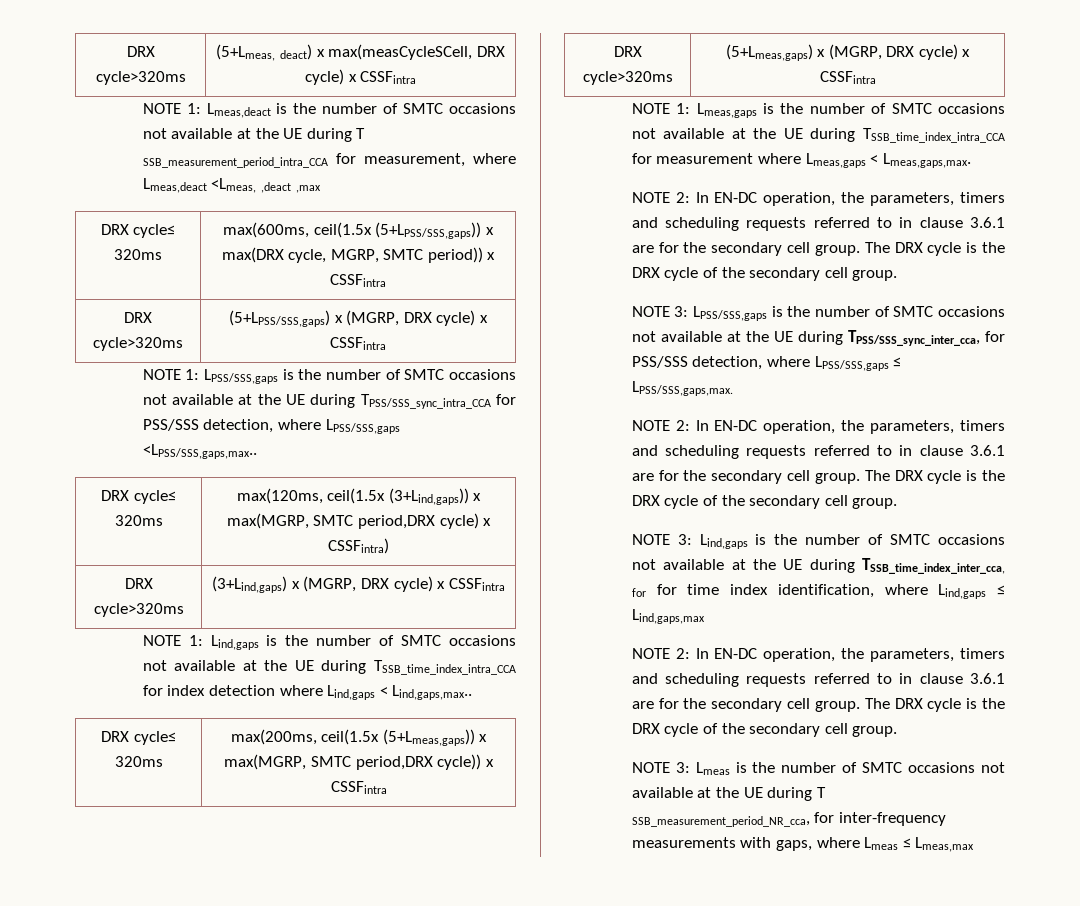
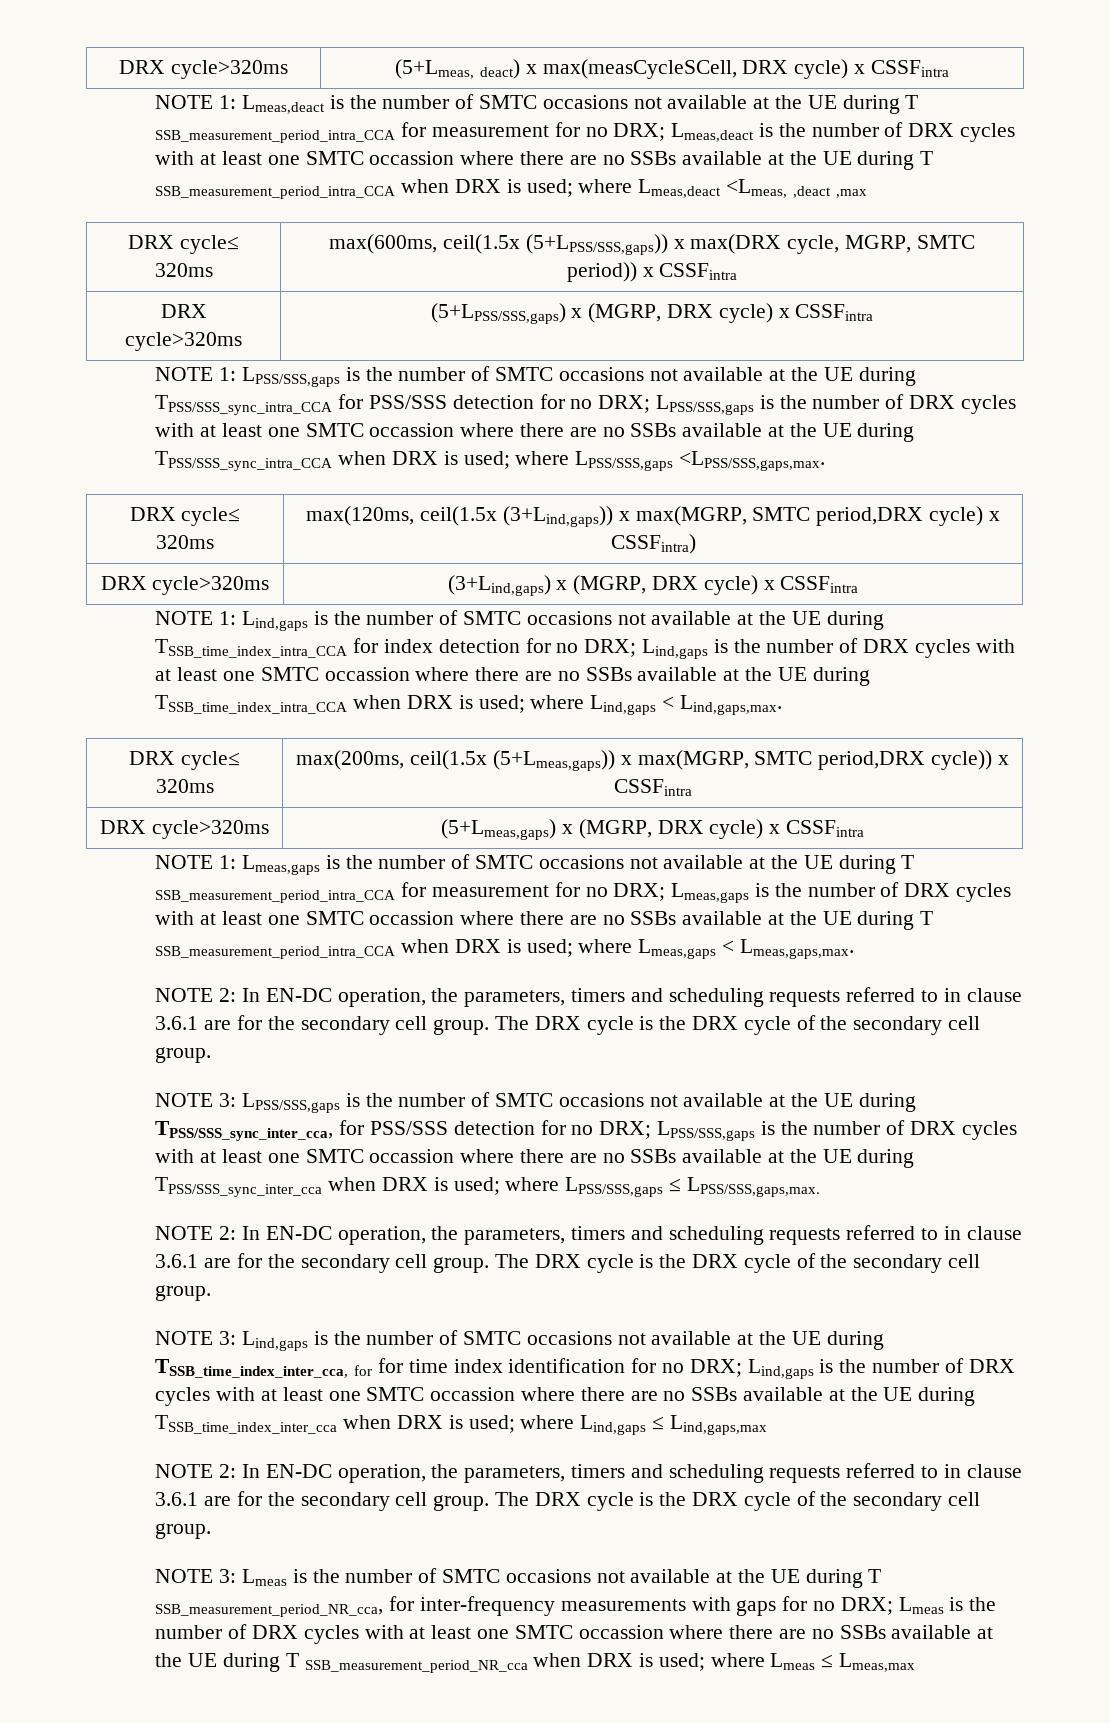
[363,153,465,167] measurement, -> [432,122,1016,142] [155,151,934,170] [155,179,573,199] measurement for no DRX; Lmeas,deact is the number of DRX cycles with at least one SMTC occassion where there are no SSBs available at the UE during T SSB_measurement_period_intra_CCA when DRX is used;
[203,419,400,434] [142,444,257,459] detection, where LPSS/SSS,gaps <LPSS/SSS,gaps,max.. -> [452,394,1016,415] [155,423,915,442] [155,451,826,471] detection for no DRX; LPSS/SSS,gaps is the number of DRX cycles with at least one SMTC occassion where there are no SSBs available at the UE during TPSS/SSS_sync_intra_CCA when DRX is used; where LPSS/SSS,gaps <LPSS/SSS,gaps,max.
(275, 690) none -> [525,638,1015,659] [155,667,870,686] [155,695,525,714] for no DRX; Lind,gaps is the number of DRX cycles with at least one SMTC occassion where there are no SSBs available at the UE during TSSB_time_index_intra_CCA when DRX is used;
[392,685,473,700] Lind,gaps,max.. -> [679,695,782,715] Lind,gaps,max.
[863,128,1005,143] [631,153,754,164] TSSB_time_index_intra_CCA for measurement -> [901,855,915,869] [155,882,1012,903] [155,911,934,930] [155,939,573,959] T SSB_measurement_period_intra_CCA for measurement for no DRX; Lmeas,gaps is the number of DRX cycles with at least one SMTC occassion where there are no SSBs available at the UE during T SSB_measurement_period_intra_CCA when DRX is used;
[692,356,763,370] detection, -> [453,1120,1017,1141] [155,1149,915,1168] [155,1177,500,1197] detection for no DRX; LPSS/SSS,gaps is the number of DRX cycles with at least one SMTC occassion where there are no SSBs available at the UE during TPSS/SSS_sync_inter_cca when DRX is used;
[777,584,874,598] identification, -> [508,1358,1015,1379] [155,1387,976,1406] [155,1415,515,1434] identification for no DRX; Lind,gaps is the number of DRX cycles with at least one SMTC occassion where there are no SSBs available at the UE during TSSB_time_index_inter_cca when DRX is used;
[775,840,812,851] gaps, -> [736,1596,997,1616] [155,1624,994,1644] [155,1653,705,1673] gaps for no DRX; Lmeas is the number of DRX cycles with at least one SMTC occassion where there are no SSBs available at the UE during T SSB_measurement_period_NR_cca when DRX is used;

